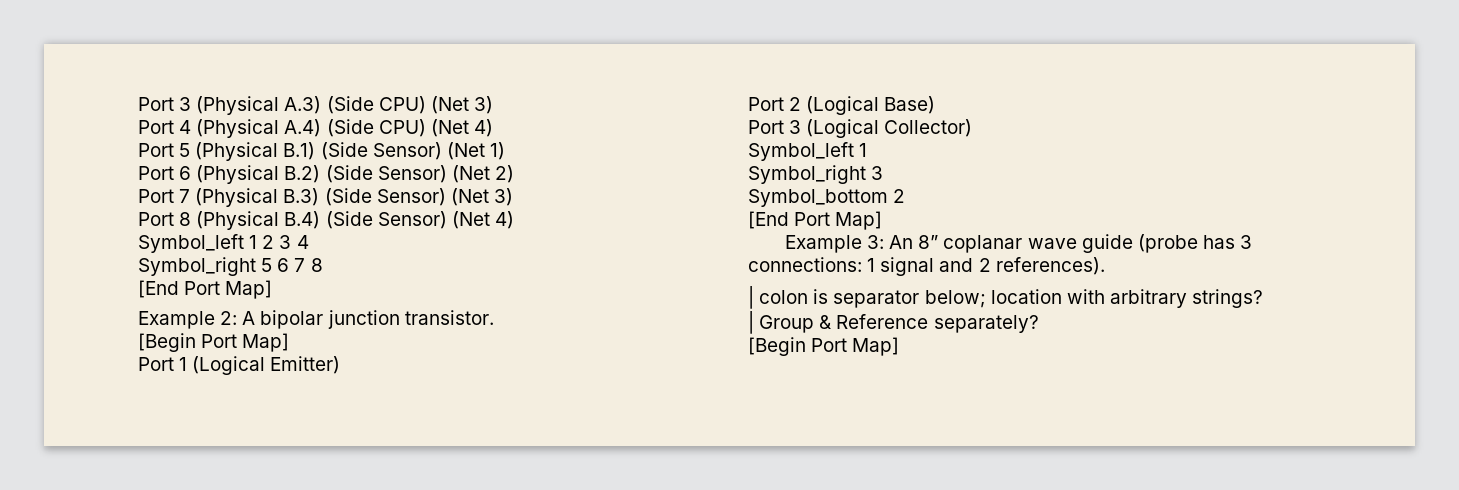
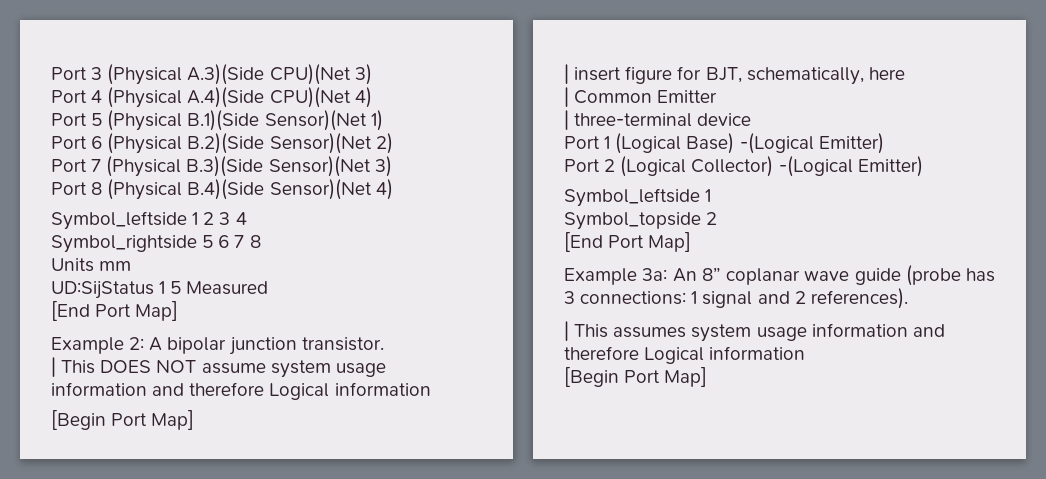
[284,96,469,114] A.3) (Side CPU) (Net -> [187,64,351,85] A.3)(Side CPU)(Net
[284,119,469,137] A.4) (Side CPU) (Net -> [187,87,351,108] A.4)(Side CPU)(Net
[283,142,485,160] B.1) (Side Sensor) (Net -> [187,110,367,131] B.1)(Side Sensor)(Net
[284,165,490,183] B.2) (Side Sensor) (Net -> [187,133,372,154] B.2)(Side Sensor)(Net
[283,188,489,206] B.3) (Side Sensor) (Net -> [186,156,371,177] B.3)(Side Sensor)(Net
[284,211,514,229] [138,234,244,253] B.4) (Side Sensor) (Net 4) // Symbol_left -> [187,179,393,200] [51,211,187,230] B.4)(Side Sensor)(Net 4) // Symbol_leftside
[138,257,256,276] Symbol_right -> [51,235,197,253] Symbol_rightside
(323, 265) none -> [51,258,132,272] [51,281,269,299] // Units mm // UD:SijStatus 1 5 Measured
[138,333,290,352] [Begin Port Map] -> [51,357,386,378] [51,382,431,400] [51,410,195,430] [564,64,905,85] [564,87,718,107] [564,110,752,130] | This DOES NOT assume system usage information and therefore Logical information // [Begin Port Map] // | insert figure for BJT, schematically, here // | Common Emitter // | three-terminal device
(266, 365) none -> [686,133,814,154] Base) -(Logical
[884,96,936,114] [748,119,973,138] [748,142,868,161] [748,165,884,184] [748,189,888,207] Base) // Port 3 (Logical Collector) // Symbol_left 1 // Symbol_right 3 // Symbol_bottom -> [691,156,923,177] [564,188,712,207] [564,212,701,230] Collector) -(Logical Emitter) // Symbol_leftside 1 // Symbol_topside
[867,235,885,249] 3: -> [642,268,668,281] 3a:
[759,289,1264,308] [748,311,1039,334] colon is separator below; location with arbitrary strings? // | Group & Reference separately? -> [574,323,945,342] [564,346,806,364] This assumes system usage information and therefore Logical information

